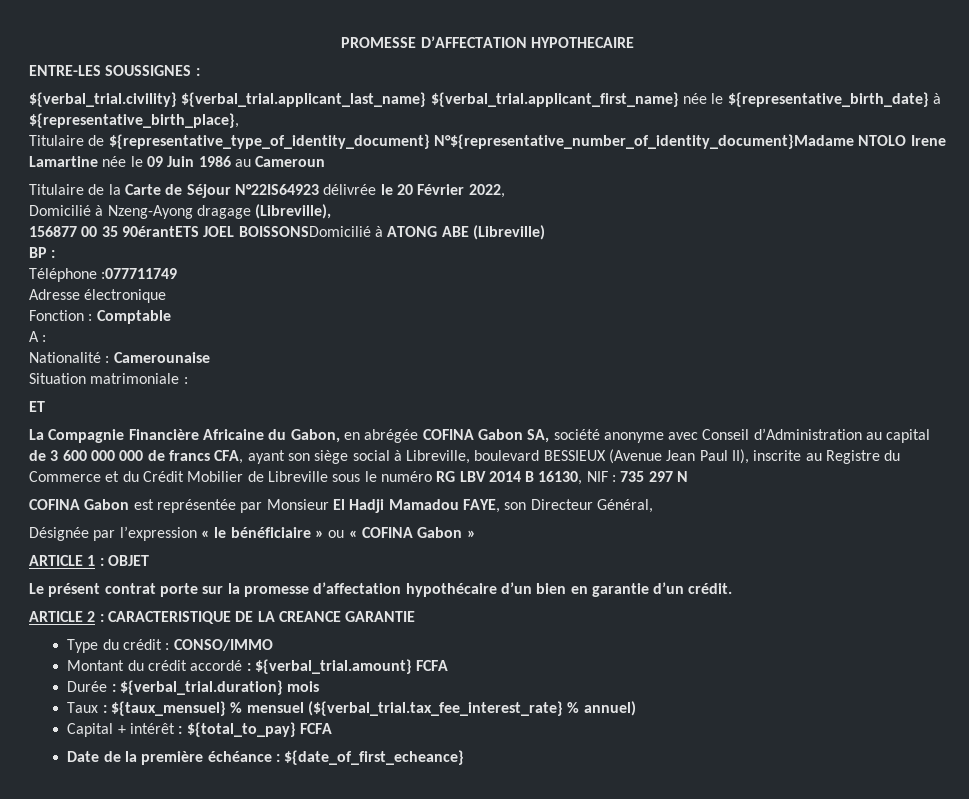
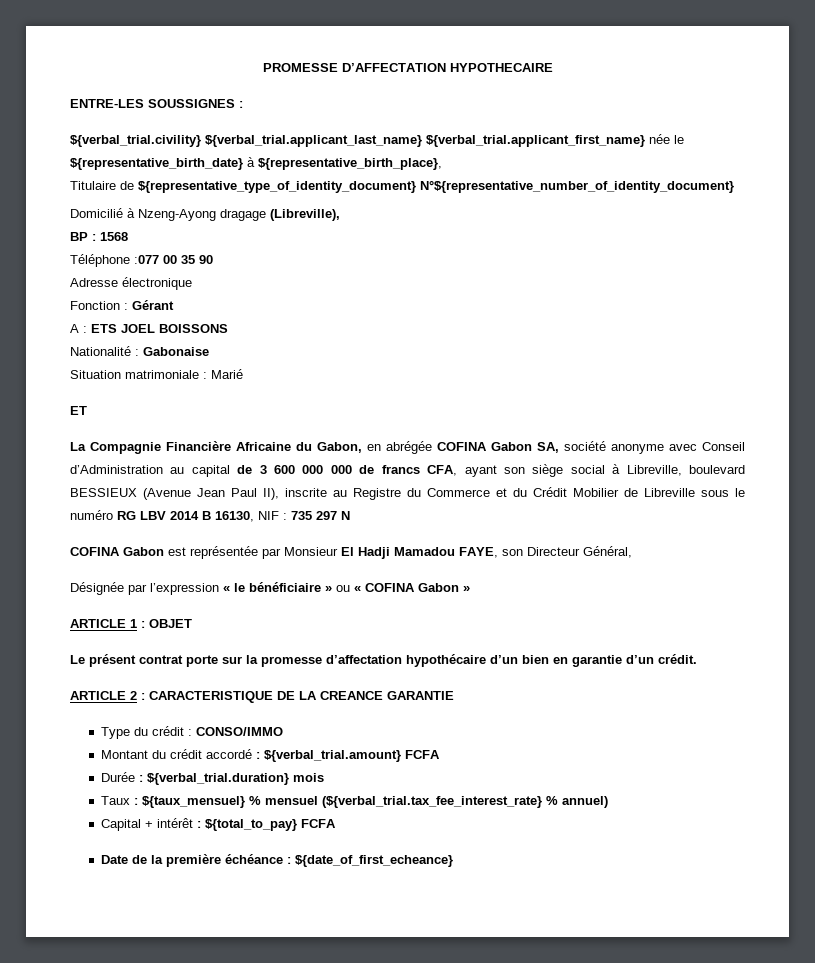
[433,134,946,149] [29,156,326,167] [29,184,505,198] N°${representative_number_of_identity_document}Madame NTOLO Irene Lamartine née le 09 Juin 1986 au Cameroun // Titulaire de la Carte de Séjour N°22IS64923 délivrée le 20 Février 2022, -> [420,180,734,193] N°${representative_number_of_identity_document}
[29,225,545,240] [29,247,56,258] [29,268,178,282] 156877 00 35 90érantETS JOEL BOISSONSDomicilié à ATONG ABE (Libreville) // BP : // Téléphone :077711749 -> [70,232,128,241] [70,254,213,267] BP : 1568 // Téléphone :077 00 35 90
[96,310,171,324] Comptable -> [132,300,174,310] Gérant
(47, 338) none -> [91,324,228,333] ETS JOEL BOISSONS
[113,352,210,363] Camerounaise -> [143,347,209,356] Gabonaise
(188, 380) none -> [211,369,243,379] Marié

